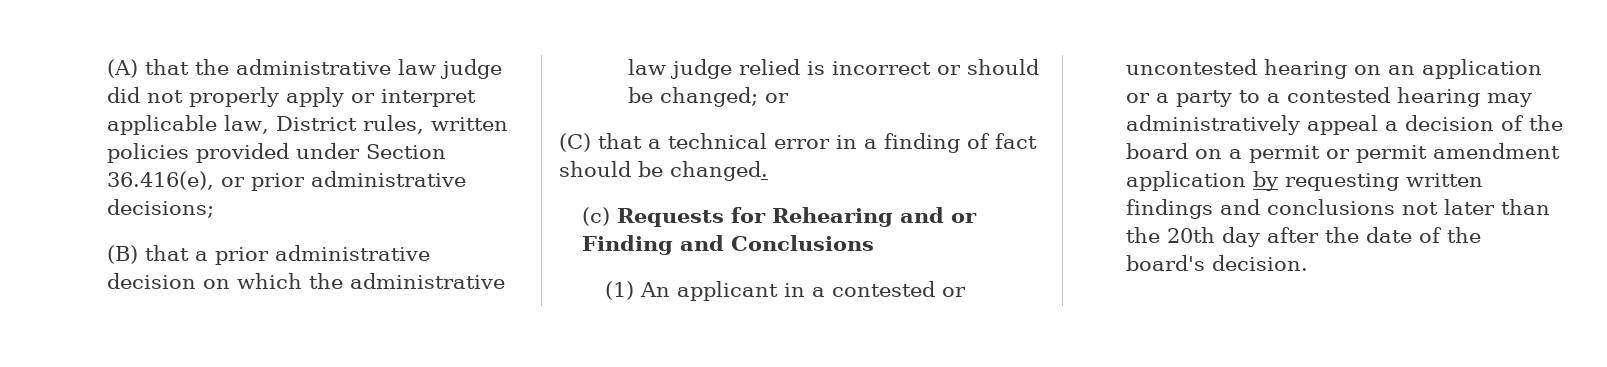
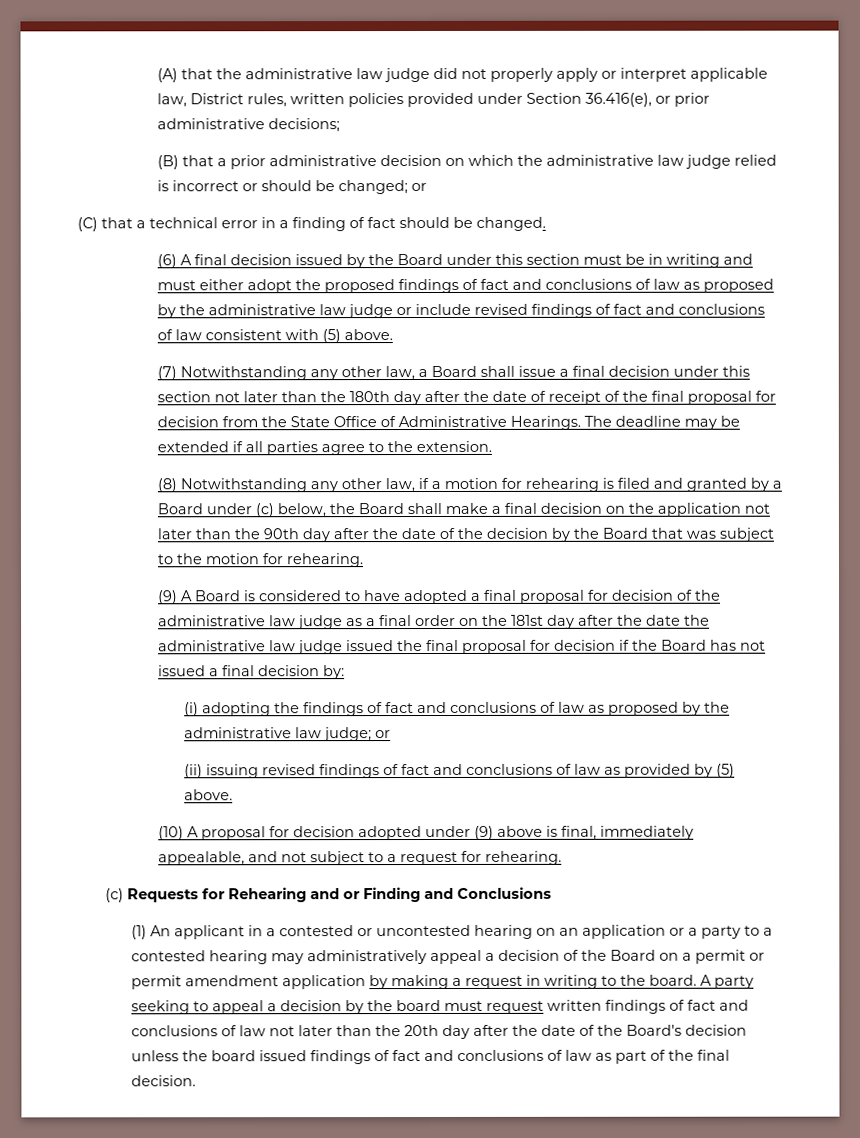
(768, 171) none -> [156,253,753,269] [156,278,774,294] [156,303,765,319] [156,329,393,344] [156,365,750,381] [156,390,776,406] [156,415,740,430] [156,440,492,456] [156,477,782,493] [156,502,770,518] [156,527,774,543] [156,553,363,568] [157,589,721,605] [157,614,710,630] [157,639,766,655] [157,665,345,680] [184,701,731,717] [184,727,392,742] [184,763,736,779] [184,789,234,801] [157,825,694,841] [157,850,562,866] // (6) A final decision issued by the Board under this section must be in writing and must either adopt the proposed findings of fact and conclusions of law as proposed by the administrative law judge or include revised findings of fact and conclusions of law consistent with (5) above. // (7) Notwithstanding any other law, a Board shall issue a final decision under this section not later than the 180th day after the date of receipt of the final proposal for decision from the State Office of Administrative Hearings. The deadline may be extended if all parties agree to the extension. // (8) Notwithstanding any other law, if a motion for rehearing is filed and granted by a Board under (c) below, the Board shall make a final decision on the application not later than the 90th day after the date of the decision by the Board that was subject to the motion for rehearing. // (9) A Board is considered to have adopted a final proposal for decision of the administrative law judge as a final order on the 181st day after the date the administrative law judge issued the final proposal for decision if the Board has not issued a final decision by: // (i) adopting the findings of fact and conclusions of law as proposed by the administrative law judge; or // (ii) issuing revised findings of fact and conclusions of law as provided by (5) above. // (10) A proposal for decision adopted under (9) above is final, immediately appealable, and not subject to a request for rehearing.
[1125,143,1188,159] board -> [610,949,657,961] Board
[1284,173,1483,191] [1125,199,1395,219] requesting written findings and conclusions -> [391,974,755,990] [131,999,750,1015] [131,1025,267,1037] making a request in writing to the board. A party seeking to appeal a decision by the board must request written findings of fact and conclusions of law
[1125,255,1205,271] board's -> [626,1024,748,1036] [131,1049,731,1065] Board's decision unless the board issued findings of fact and conclusions of law as part of the final

